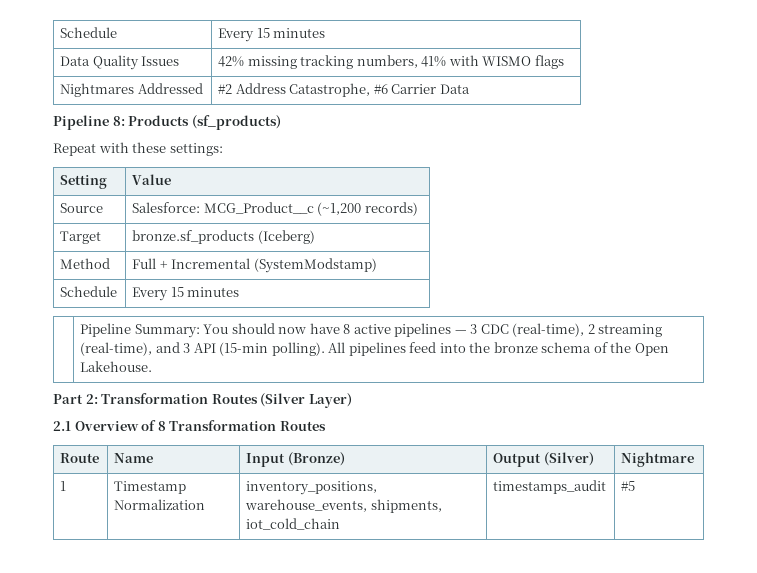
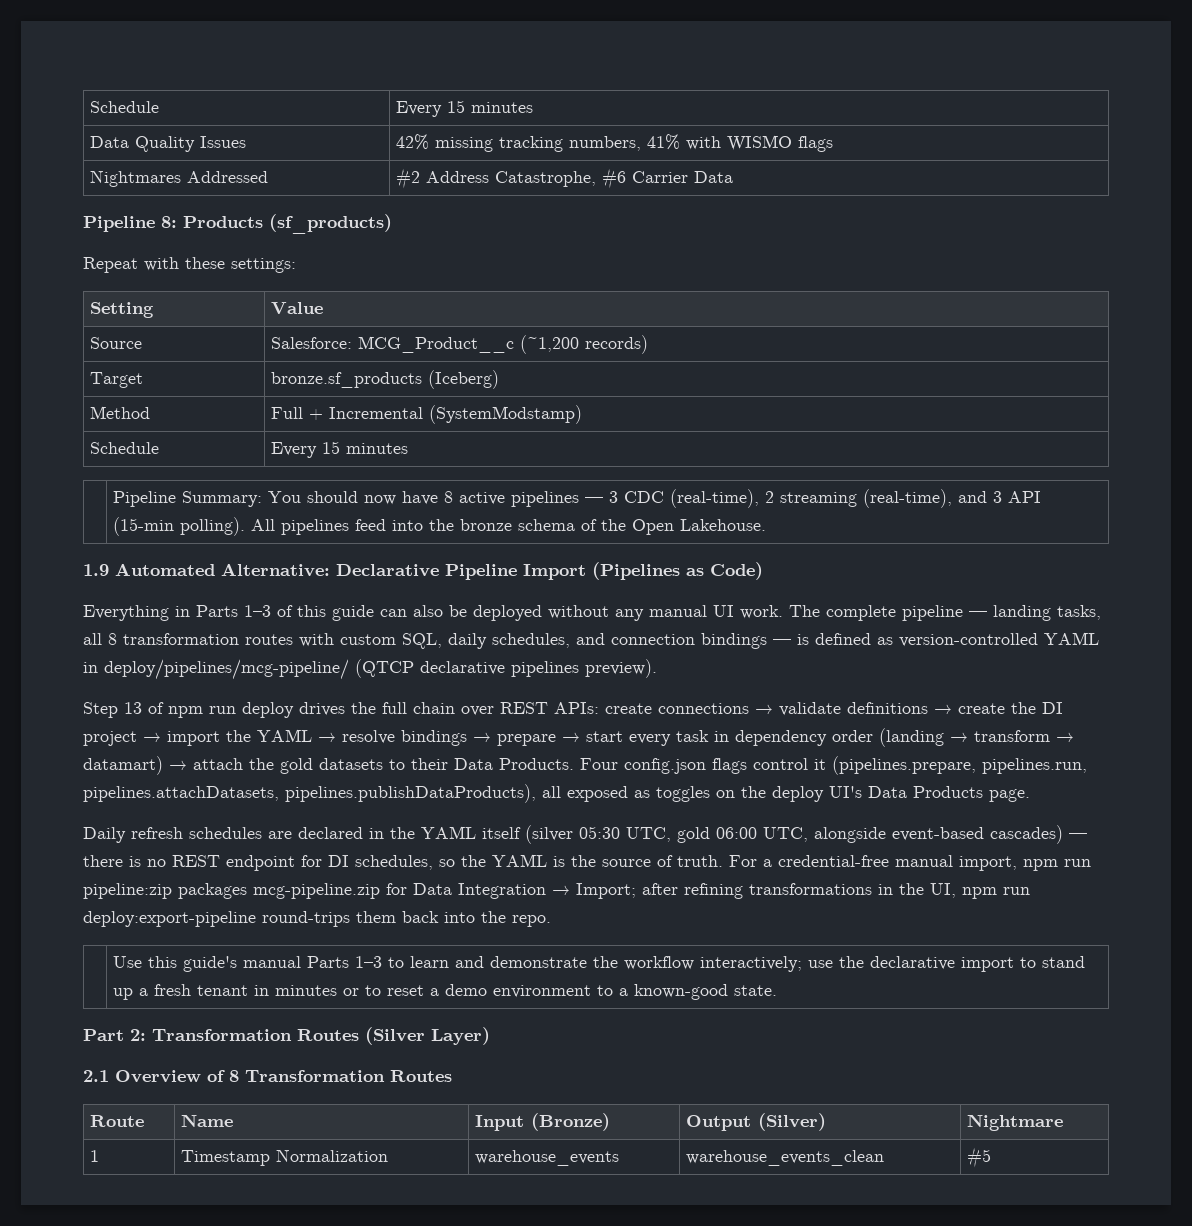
(153, 366) none -> [83,562,763,580] [83,605,1101,621] [83,632,1099,649] [83,659,657,680] [83,702,1063,718] [83,728,1074,747] [83,756,1087,775] [83,784,1030,803] [83,825,1087,844] [83,854,1091,871] [83,883,1030,899] [83,911,551,927] [113,956,1086,972] [113,984,778,1000] // 1.9 Automated Alternative: Declarative Pipeline Import (Pipelines as Code) // Everything in Parts 1–3 of this guide can also be deployed without any manual UI work. The complete pipeline — landing tasks, all 8 transformation routes with custom SQL, daily schedules, and connection bindings — is defined as version-controlled YAML in deploy/pipelines/mcg-pipeline/ (QTCP declarative pipelines preview). // Step 13 of npm run deploy drives the full chain over REST APIs: create connections → validate definitions → create the DI project → import the YAML → resolve bindings → prepare → start every task in dependency order (landing → transform → datamart) → attach the gold datasets to their Data Products. Four config.json flags control it (pipelines.prepare, pipelines.run, pipelines.attachDatasets, pipelines.publishDataProducts), all exposed as toggles on the deploy UI's Data Products page. // Daily refresh schedules are declared in the YAML itself (silver 05:30 UTC, gold 06:00 UTC, alongside event-based cascades) — there is no REST endpoint for DI schedules, so the YAML is the source of truth. For a credential-free manual import, npm run pipeline:zip packages mcg-pipeline.zip for Data Integration → Import; after refining transformations in the UI, npm run deploy:export-pipeline round-trips them back into the repo. // | Use this guide's manual Parts 1–3 to learn and demonstrate the workflow interactively; use the declarative import to stand up a fresh tenant in minutes or to reset a demo environment to a known-good state.
[246,481,378,495] [245,499,442,513] [246,518,341,530] [493,480,607,494] inventory_positions, warehouse_events, shipments, iot_cold_chain | timestamps_audit -> [475,1150,620,1166] [686,1150,885,1166] warehouse_events | warehouse_events_clean

